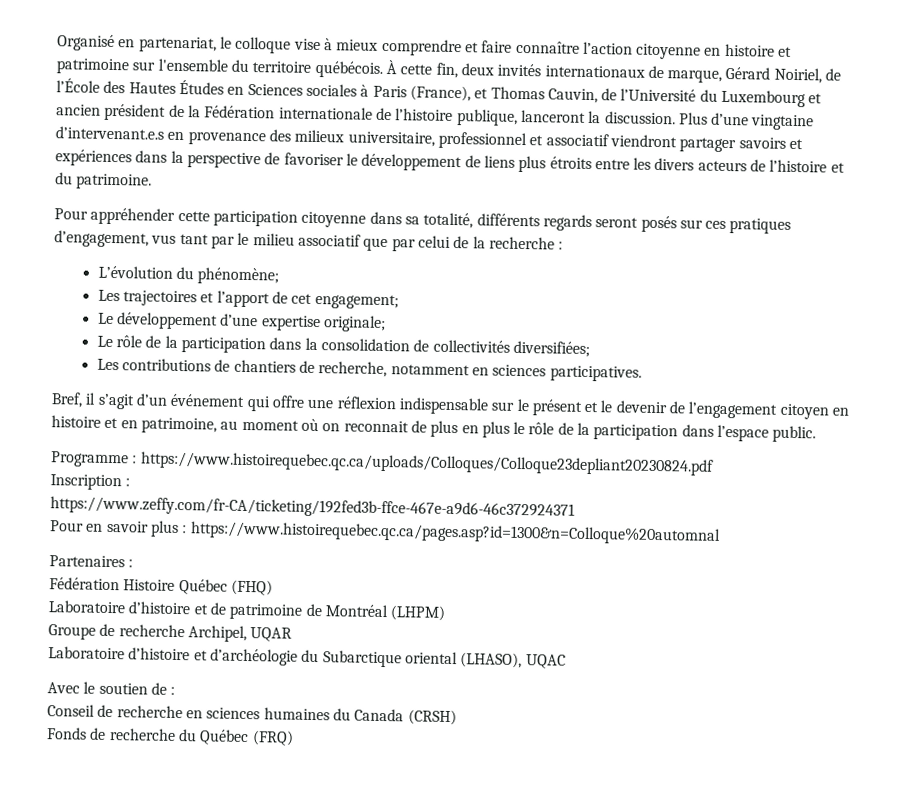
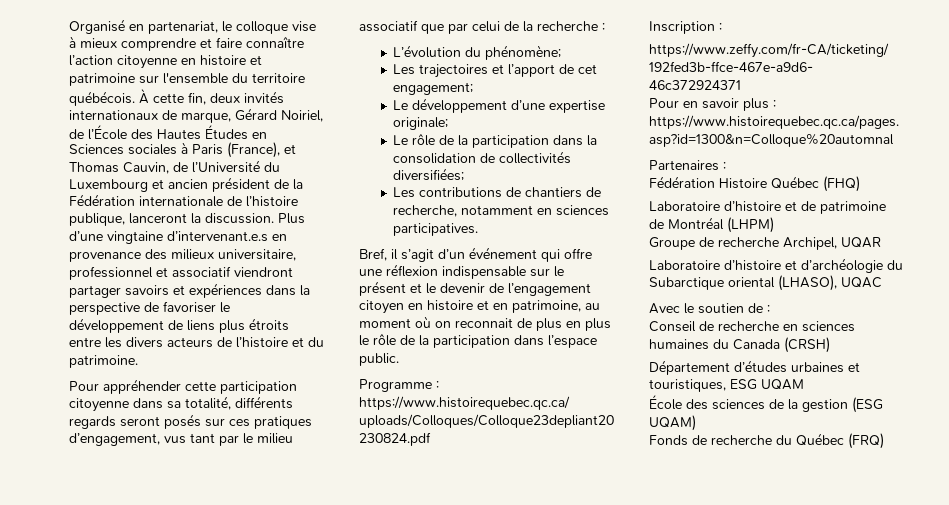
(457, 717) none -> [649,360,860,375] [649,379,804,392] [649,395,883,413] [649,415,696,431] // Département d’études urbaines et touristiques, ESG UQAM // École des sciences de la gestion (ESG UQAM)

